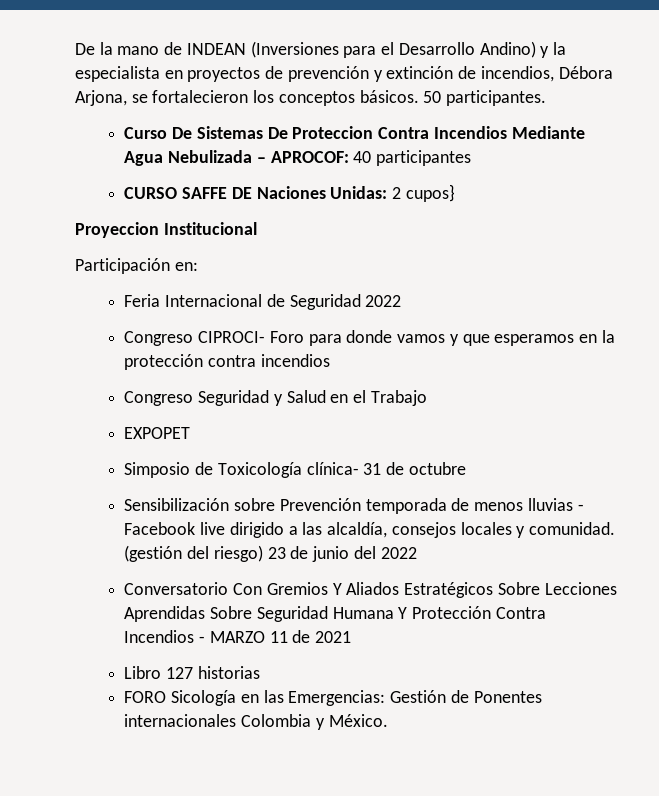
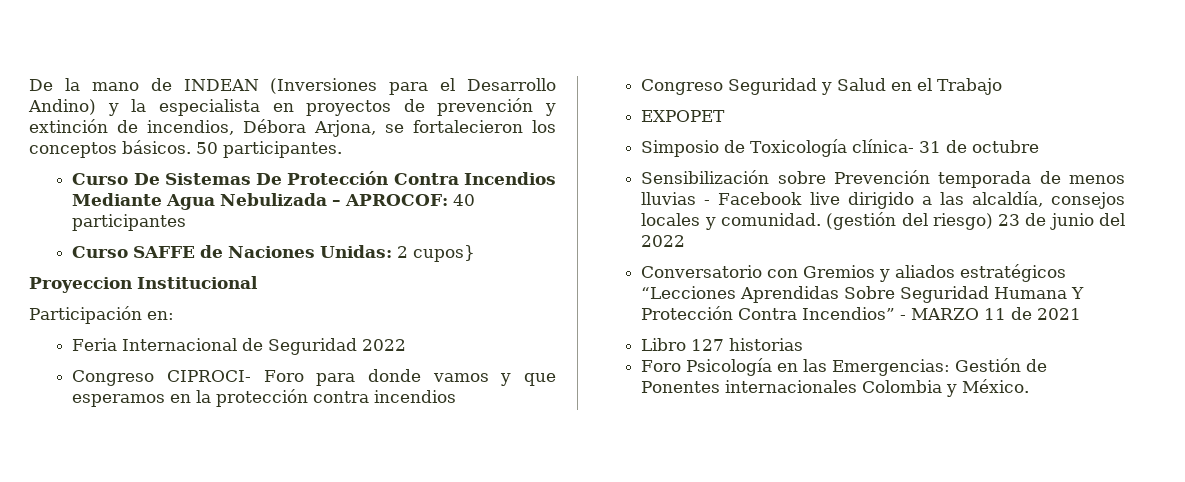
[292,126,374,139] Proteccion -> [287,171,389,185] Protección
[124,187,252,199] CURSO SAFFE DE -> [72,245,224,258] Curso SAFFE de
[233,582,617,598] Con Gremios Y Aliados Estratégicos Sobre Lecciones -> [767,264,1067,282] [641,286,737,299] con Gremios y aliados estratégicos “Lecciones
[124,630,195,643] Incendios -> [802,307,896,320] Incendios”
[124,690,237,706] FORO Sicología -> [641,358,773,376] Foro Psicología

